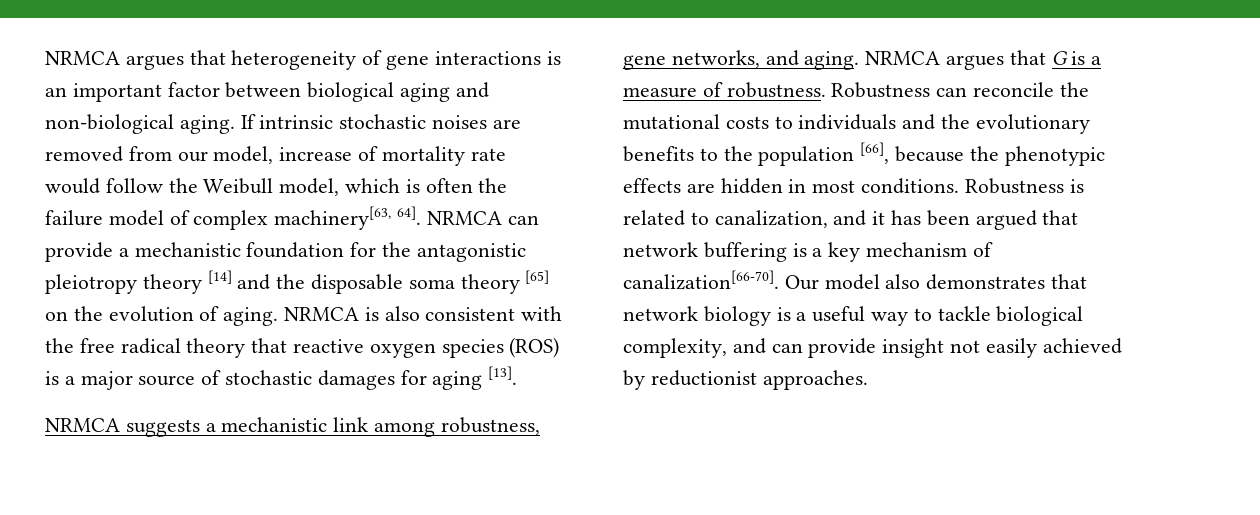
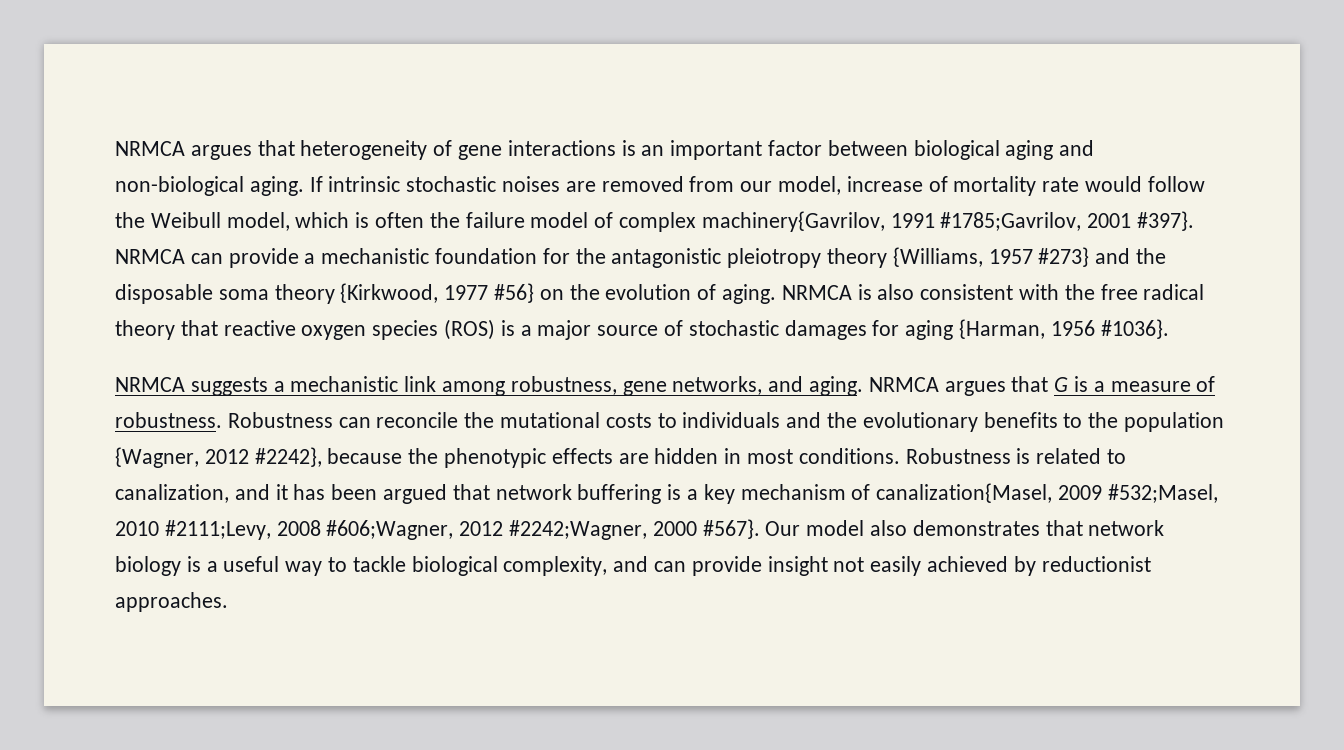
[274,206,422,230] machinery[63, 64]. -> [701,211,1195,232] machinery{Gavrilov, 1991 #1785;Gavrilov, 2001 #397}.
[207,270,232,284] [14] -> [892,247,1090,267] {Williams, 1957 #273}
[525,270,550,284] [65] -> [340,283,535,303] {Kirkwood, 1977 #56}
[488,366,518,385] [13]. -> [959,319,1169,339] {Harman, 1956 #1036}.
[860,142,890,164] [66], -> [115,447,322,468] {Wagner, 2012 #2242},
[623,270,779,290] canalization[66-70]. -> [876,483,1218,503] [115,519,760,540] canalization{Masel, 2009 #532;Masel, 2010 #2111;Levy, 2008 #606;Wagner, 2012 #2242;Wagner, 2000 #567}.

